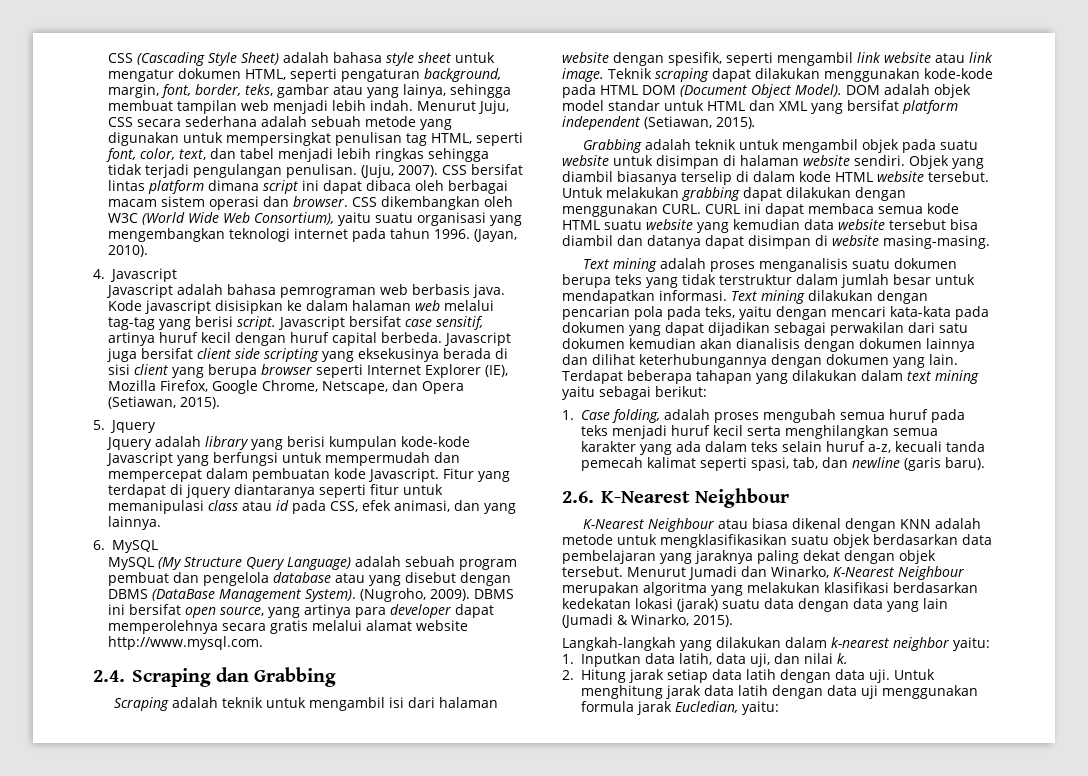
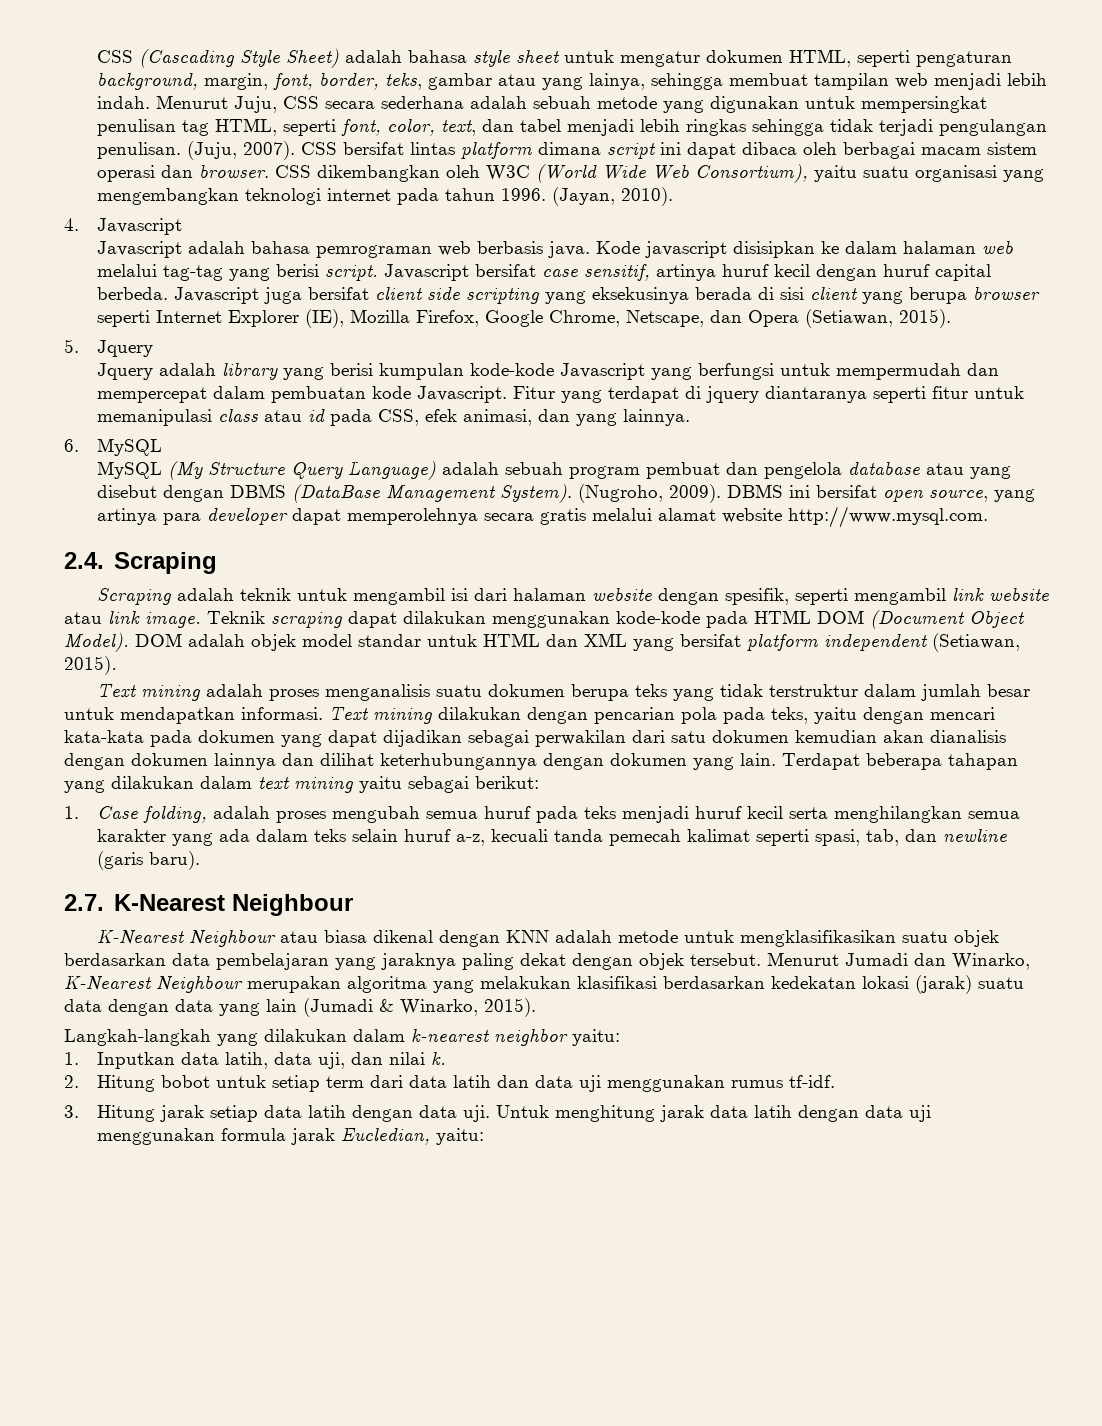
[216,667,337,687] dan Grabbing -> (217, 563) none
[582,139,978,153] [562,155,984,169] [562,171,989,185] [562,187,906,201] [562,203,959,217] [562,219,978,233] [562,235,990,249] // Grabbing adalah teknik untuk mengambil objek pada suatu website untuk disimpan di halaman website sendiri. Objek yang diambil biasanya terselip di dalam kode HTML website tersebut. Untuk melakukan grabbing dapat dilakukan dengan menggunakan CURL. CURL ini dapat membaca semua kode HTML suatu website yang kemudian data website tersebut bisa diambil dan datanya dapat disimpan di website masing-masing. -> (117, 665) none
[562,491,594,503] 2.6. -> [64,894,104,911] 2.7.
(626, 676) none -> [160,1075,835,1092] [64,1105,155,1122] bobot untuk setiap term dari data latih dan data uji menggunakan rumus tf-idf. // 3. Hitung

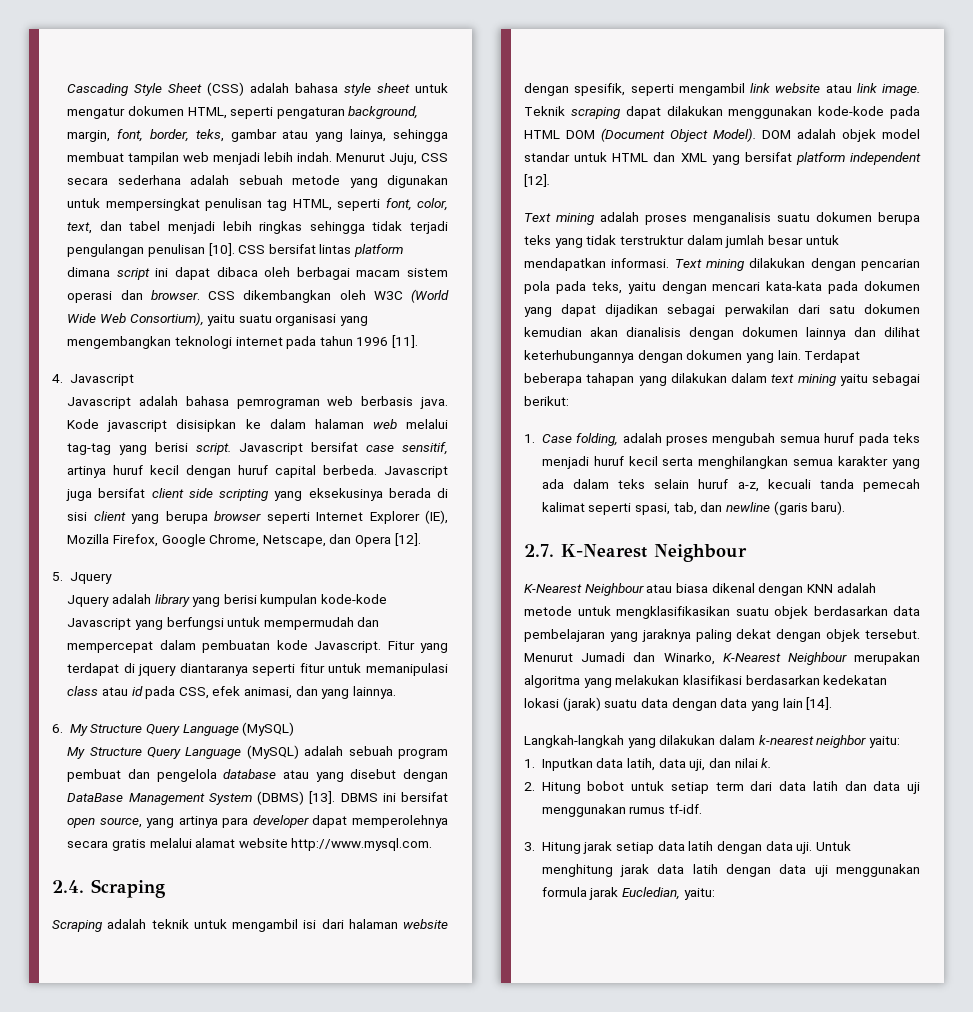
[96,49,339,68] CSS (Cascading Style Sheet) -> [67,82,245,96] Cascading Style Sheet (CSS)
[96,141,295,160] penulisan. (Juju, 2007). -> [147,243,235,257] penulisan [10].
[500,187,673,206] 1996. (Jayan, 2010). -> [356,335,419,348] 1996 [11].
[804,309,951,328] (Setiawan, 2015). -> [394,533,421,546] [12].
[96,438,162,456] [96,461,436,480] MySQL // MySQL (My Structure Query Language) -> [69,722,295,736] [67,745,299,759] My Structure Query Language (MySQL) // My Structure Query Language (MySQL)
[229,484,721,503] DBMS (DataBase Management System). (Nugroho, 2009). -> [67,791,336,805] DataBase Management System (DBMS) [13].
[932,633,1020,652] [64,656,117,675] (Setiawan, 2015). -> [524,174,550,187] [12].
[303,998,536,1017] (Jumadi & Winarko, 2015). -> [806,697,833,710] [14].

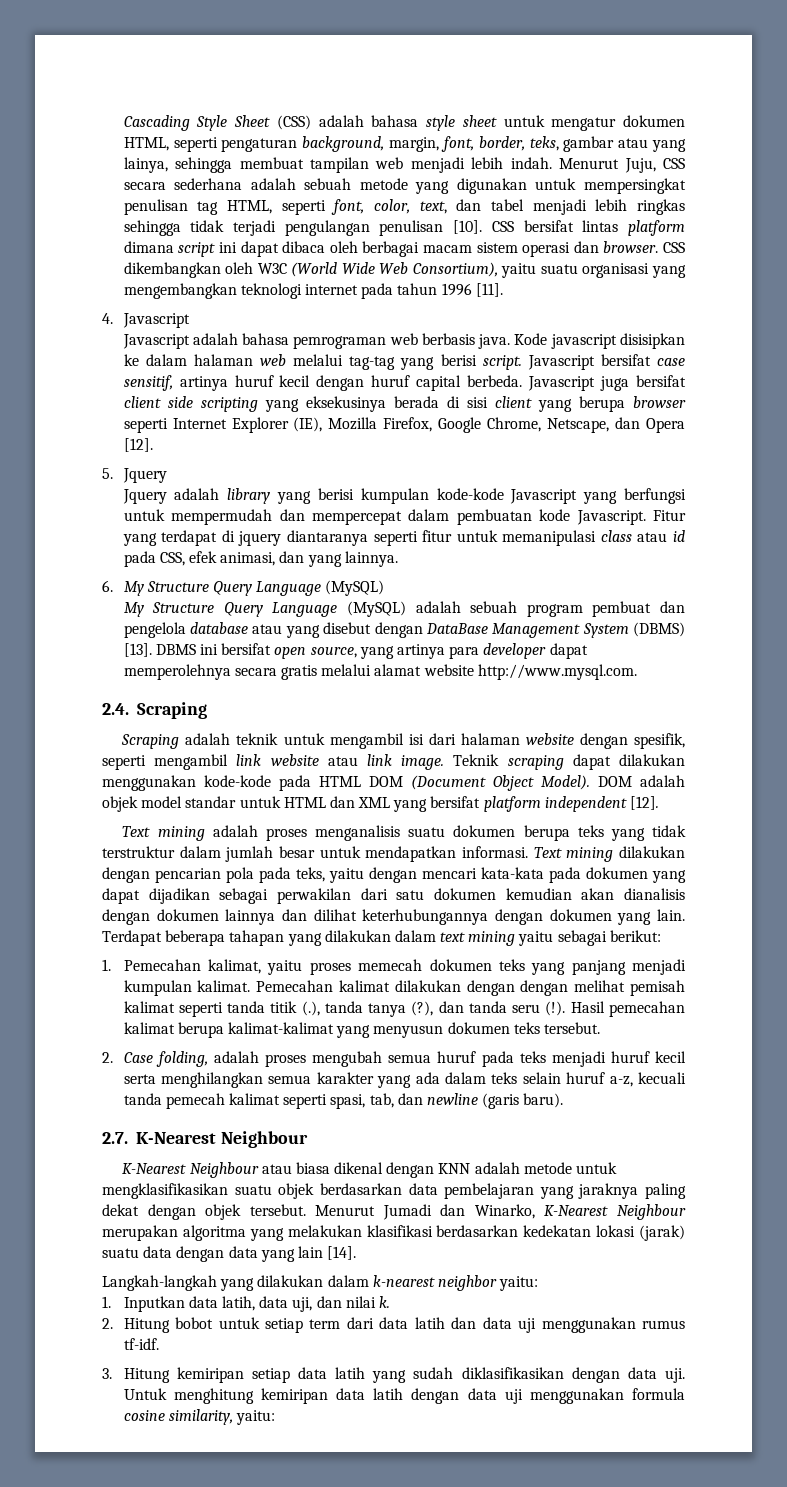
(535, 438) none -> [123,959,687,975] [123,980,685,996] [123,1001,686,1017] [123,1022,600,1038] [102,1052,113,1063] Pemecahan kalimat, yaitu proses memecah dokumen teks yang panjang menjadi kumpulan kalimat. Pemecahan kalimat dilakukan dengan dengan melihat pemisah kalimat seperti tanda titik (.), tanda tanya (?), dan tanda seru (!). Hasil pemecahan kalimat berupa kalimat-kalimat yang menyusun dokumen teks tersebut. // 2.
[583,841,613,854] jarak -> [176,1367,244,1383] kemiripan
(714, 846) none -> [372,1367,564,1383] yang sudah diklasifikasikan
[620,864,650,877] jarak -> [260,1388,328,1404] kemiripan
[589,887,681,900] jarak Eucledian, -> [123,1409,233,1425] cosine similarity,

